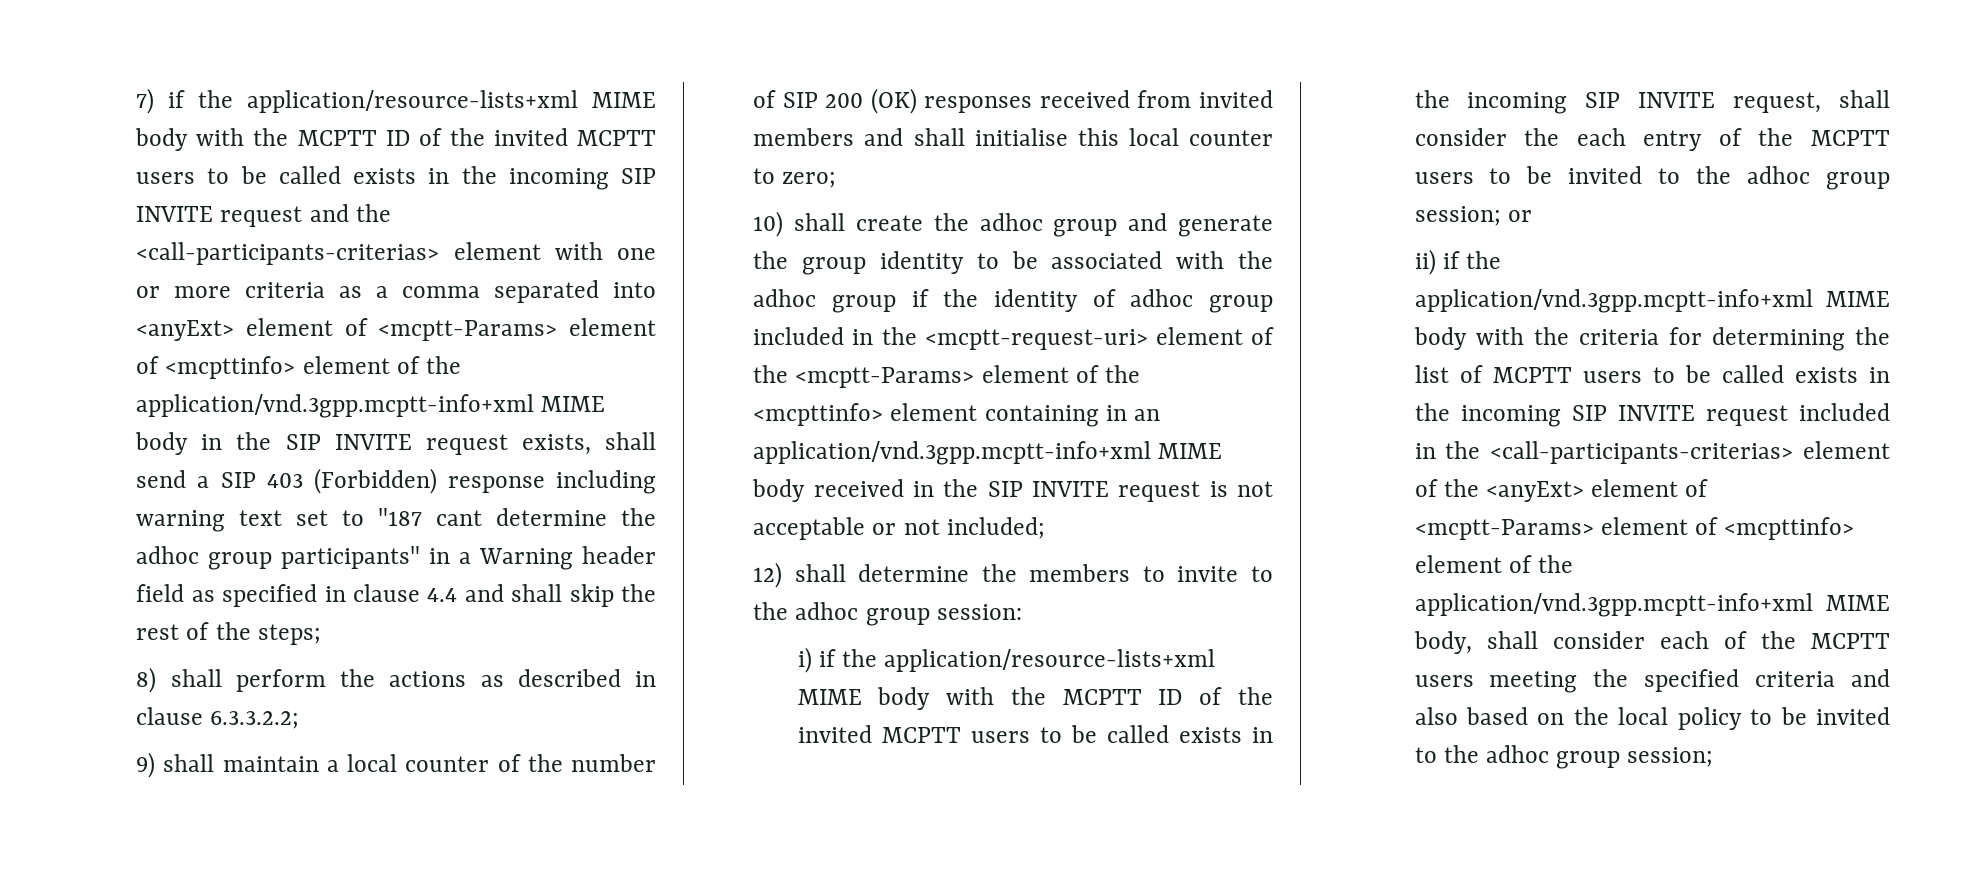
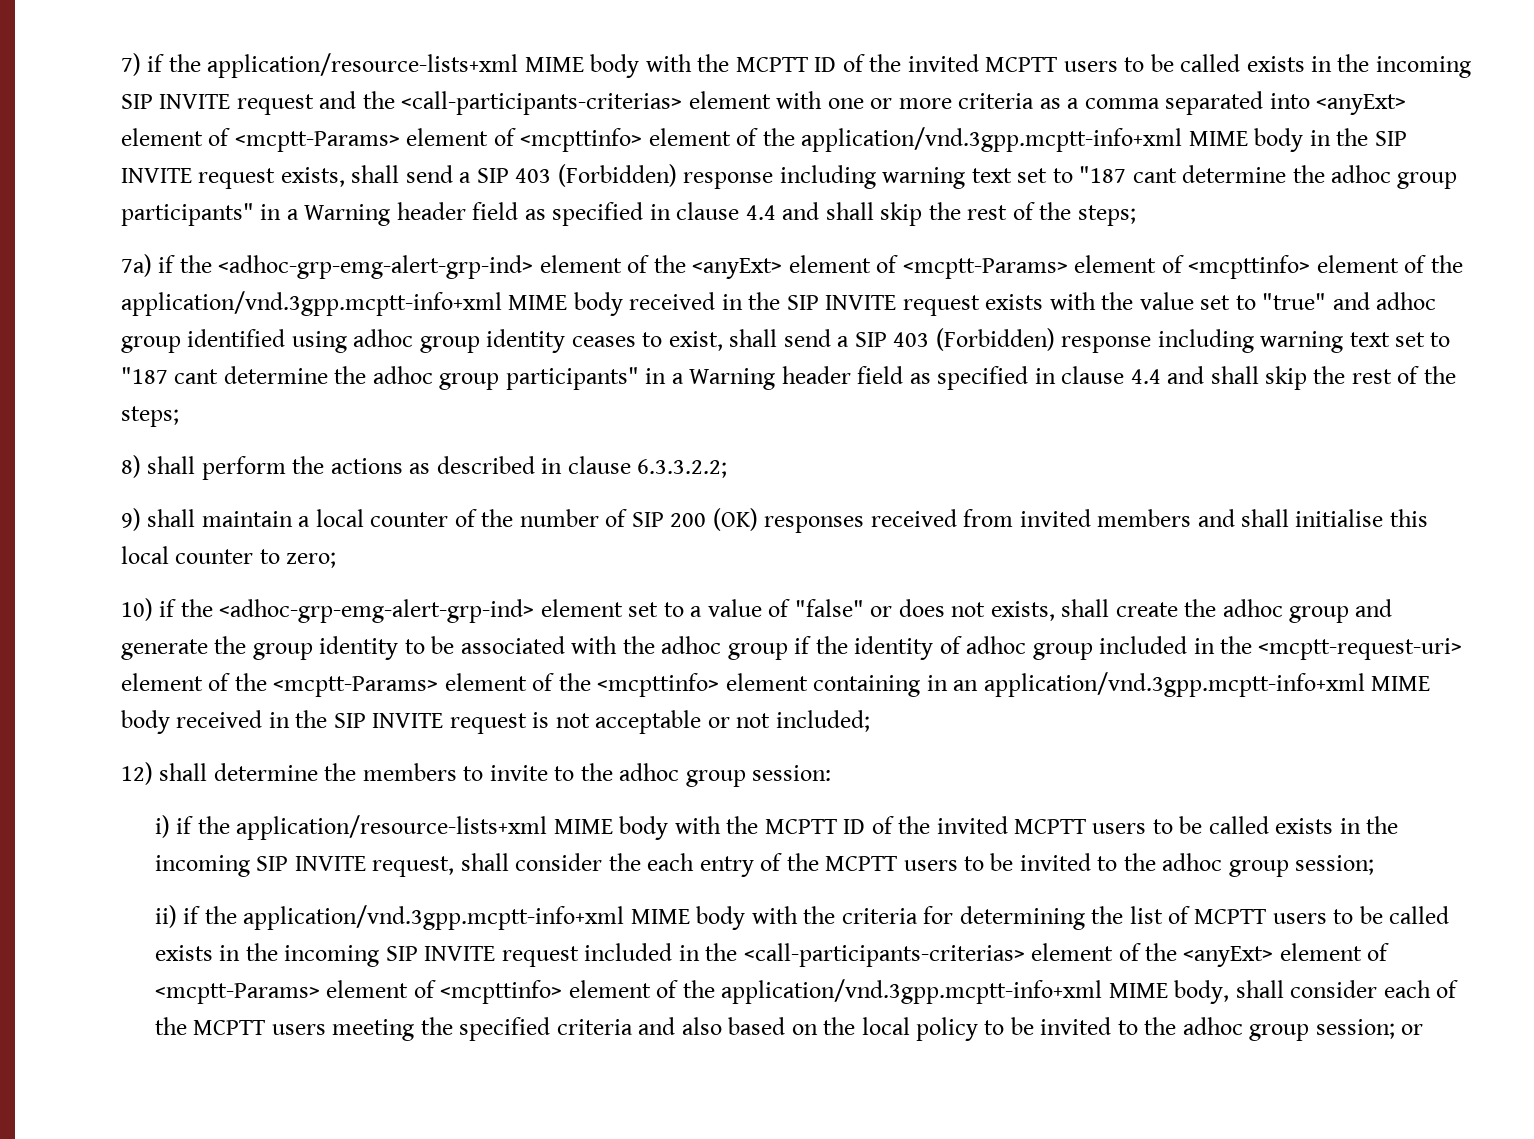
(321, 634) none -> [120,254,1463,279] [120,291,1437,316] [120,328,1451,353] [120,366,1456,390] [120,406,179,427] // 7a) if the <adhoc-grp-emg-alert-grp-ind> element of the <anyExt> element of <mcptt-Params> element of <mcpttinfo> element of the application/vnd.3gpp.mcptt-info+xml MIME body received in the SIP INVITE request exists with the value set to "true" and adhoc group identified using adhoc group identity ceases to exist, shall send a SIP 403 (Forbidden) response including warning text set to "187 cant determine the adhoc group participants" in a Warning header field as specified in clause 4.4 and shall skip the rest of the steps;
(784, 224) none -> [159,599,1055,623] if the <adhoc-grp-emg-alert-grp-ind> element set to a value of "false" or does not exists,
[1507,210,1532,222] or -> (1375, 865) none
(1714, 757) none -> [1401,1024,1424,1035] or

